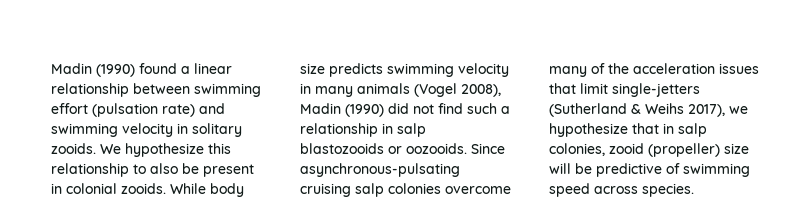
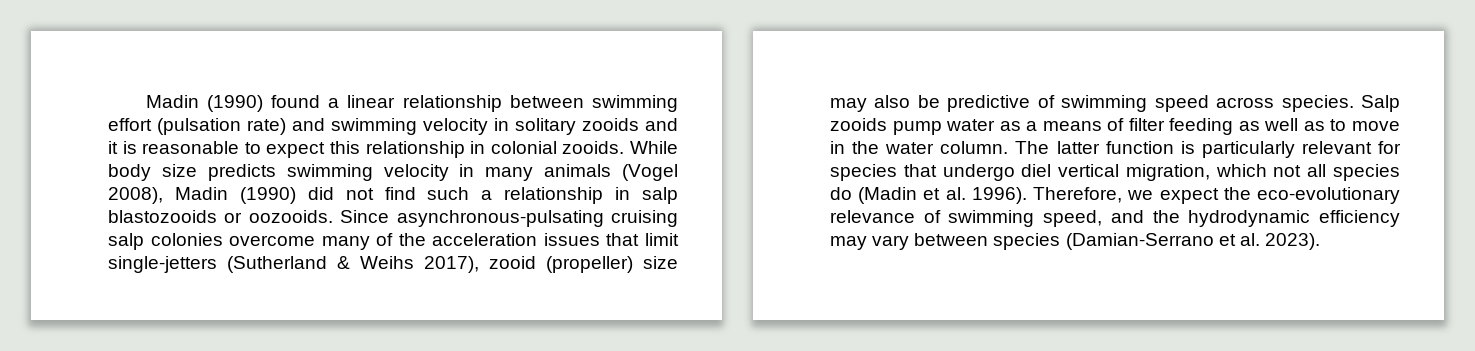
[51,143,231,157] [51,163,254,177] zooids. We hypothesize this relationship to also be present -> [582,118,678,131] [108,141,465,158] zooids and it is reasonable to expect this relationship
[729,106,748,114] [549,123,707,137] [549,143,605,156] we hypothesize that in salp colonies, -> (479, 264) none
[549,163,571,174] will -> [830,95,911,112] may also
(694, 190) none -> [1361,95,1400,112] [830,118,1400,135] [830,141,1401,158] [830,164,1400,181] [830,187,1400,204] [830,210,1400,227] [830,233,1320,250] Salp zooids pump water as a means of filter feeding as well as to move in the water column. The latter function is particularly relevant for species that undergo diel vertical migration, which not all species do (Madin et al. 1996). Therefore, we expect the eco-evolutionary relevance of swimming speed, and the hydrodynamic efficiency may vary between species (Damian-Serrano et al. 2023).

